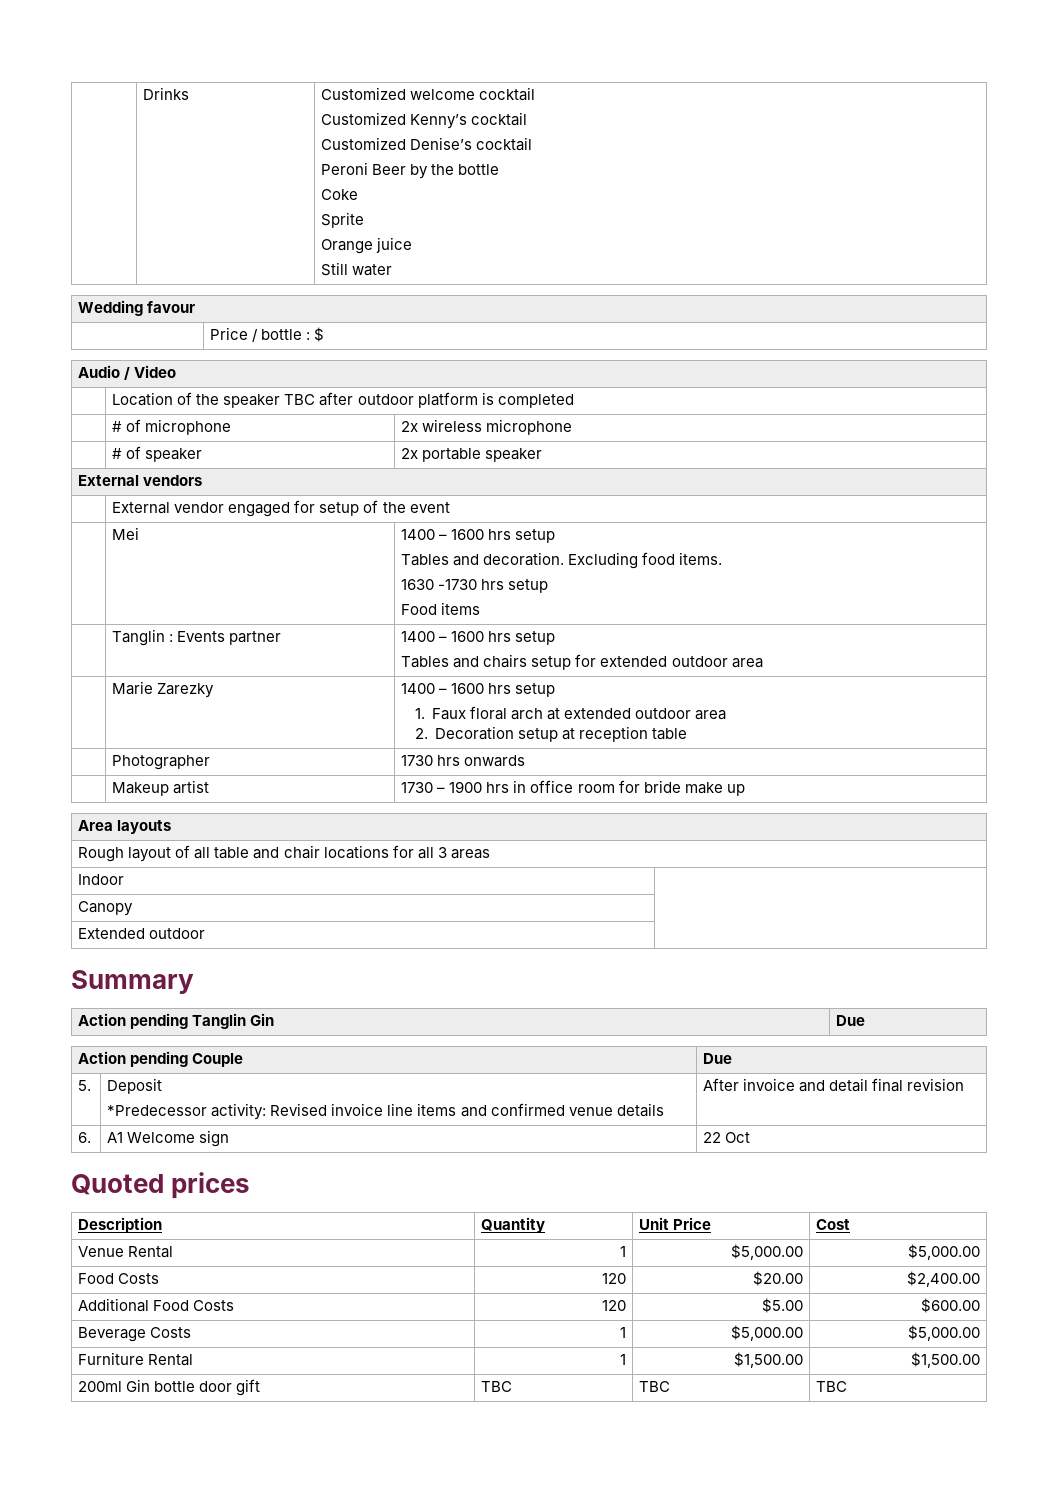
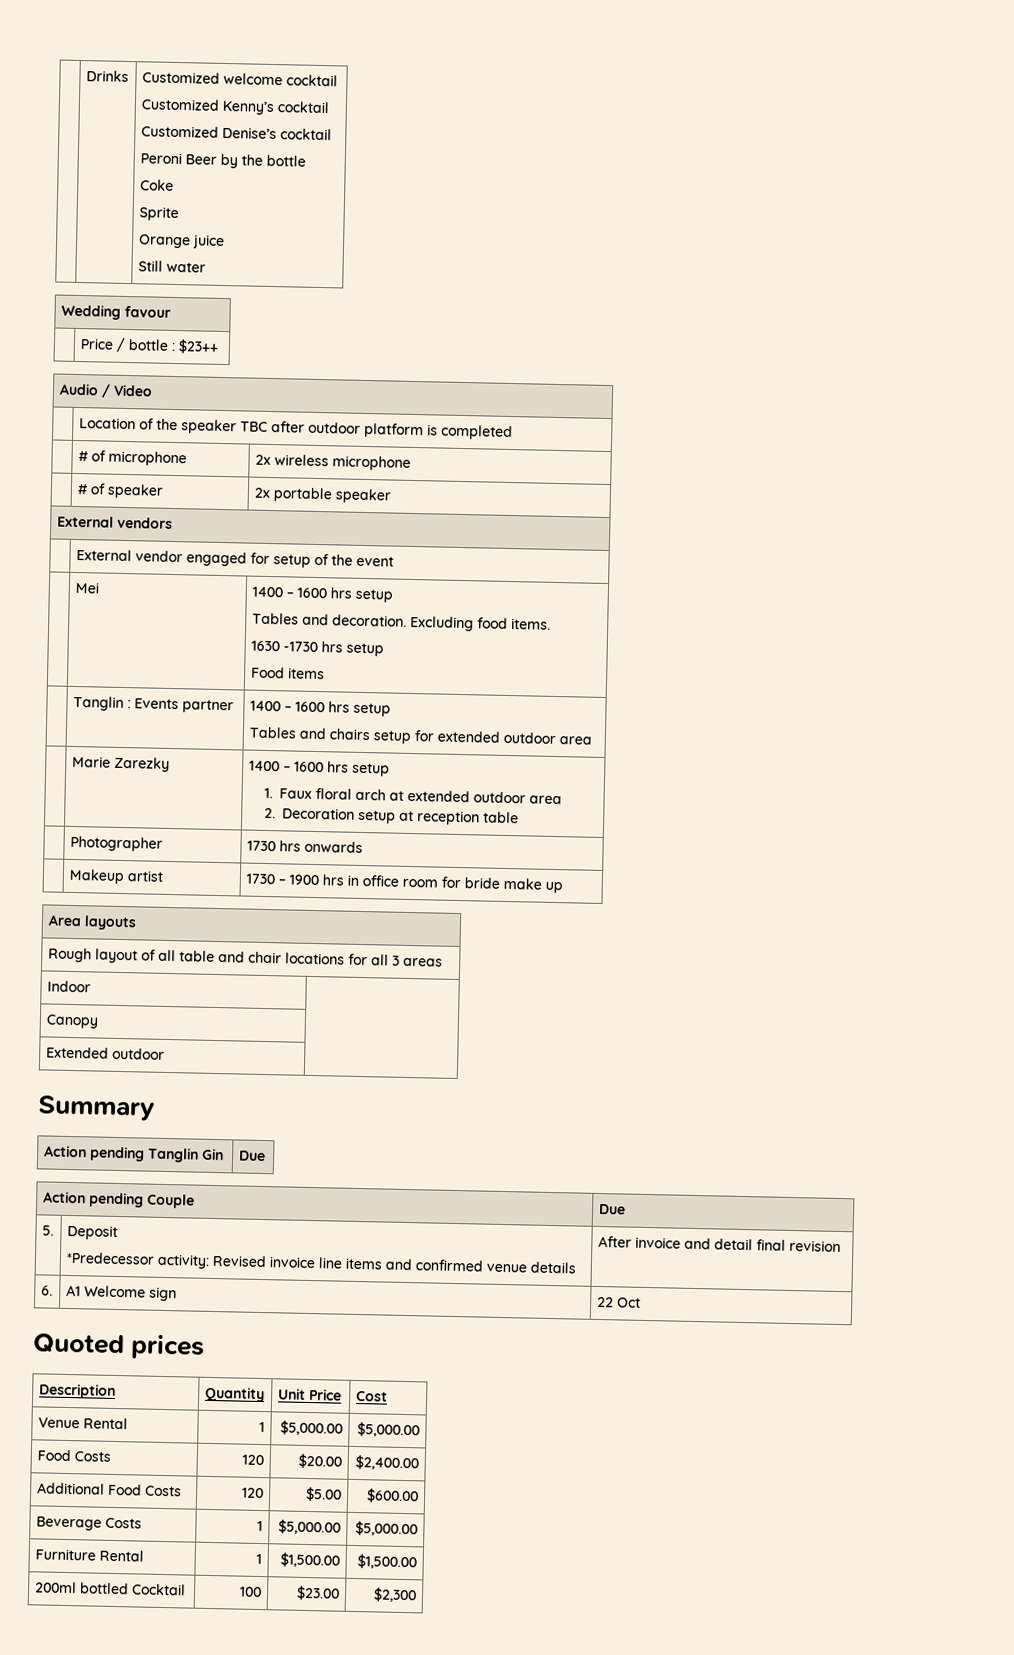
[314,327,325,342] $ -> [177,339,219,354] $23++
[126,1379,261,1396] [481,1381,513,1392] [639,1381,671,1392] [816,1381,848,1392] Gin bottle door gift | TBC | TBC | TBC -> [79,1582,186,1596] [239,1586,263,1598] [296,1585,341,1601] [373,1587,418,1603] bottled Cocktail | 100 | $23.00 | $2,300

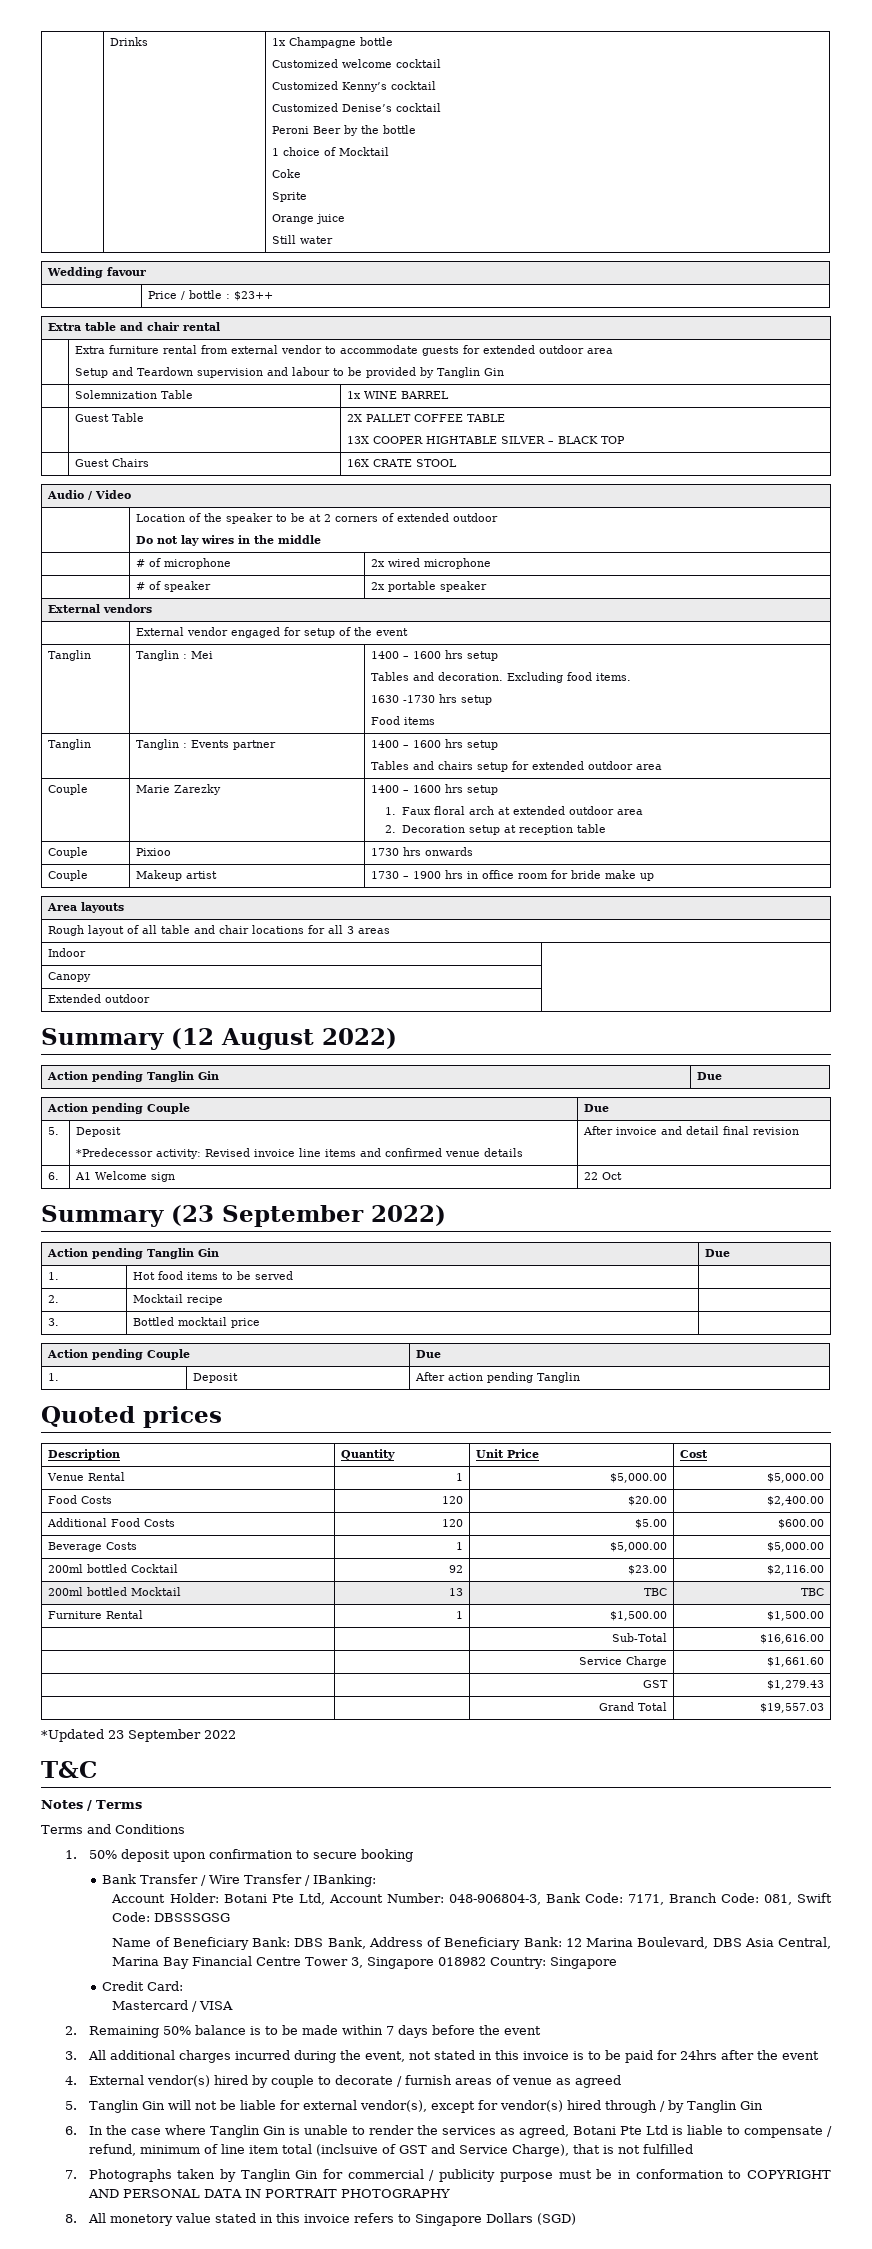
(129, 76) none -> [272,37,394,48] 1x Champagne bottle //
(306, 160) none -> [272,147,390,156] // 1 choice of Mocktail
(219, 346) none -> [48,322,221,331] [75,345,614,356] [75,367,505,378] [75,390,194,399] [347,391,450,399] [75,413,145,422] [347,414,506,422] [347,436,625,444] [75,458,150,467] [347,459,458,467] // Extra table and chair rental // | Extra furniture rental from external vendor to accommodate guests for extended outdoor area // Setup and Teardown supervision and labour to be provided by Tanglin Gin // | Solemnization Table | 1x WINE BARREL // | Guest Table | 2X PALLET COFFEE TABLE // 13X COOPER HIGHTABLE SILVER – BLACK TOP // | Guest Chairs | 16X CRATE STOOL
[239,420,513,441] TBC after outdoor platform is completed -> [276,513,499,522] [136,535,322,546] to be at 2 corners of extended outdoor // Do not lay wires in the middle
[273,454,329,467] wireless -> [388,558,421,567] wired
(394, 561) | -> [48,650,92,661] [136,650,188,661] Tanglin | Tanglin :
(325, 673) none -> [48,739,92,750] Tanglin
(592, 740) none -> [48,784,89,795] Couple
[69,835,163,852] | Photographer -> [48,847,89,858] [136,848,172,856] Couple | Pixioo
(363, 847) none -> [48,870,89,881] Couple
(155, 1108) none -> [171,1028,397,1050] (12 August 2022)
(641, 1302) none -> [41,1205,446,1227] [47,1248,220,1259] [705,1249,731,1257] [48,1272,60,1280] [133,1271,294,1280] [48,1295,60,1303] [133,1294,224,1305] [48,1318,60,1326] [133,1317,261,1328] [47,1349,191,1360] [416,1350,442,1358] [48,1373,60,1381] [193,1373,239,1383] [415,1372,581,1383] // Summary (23 September 2022) // Action pending Tanglin Gin | Due // 1. | Hot food items to be served | // 2. | Mocktail recipe | // 3. | Bottled mocktail price | // Action pending Couple | Due // 1. | Deposit | After action pending Tanglin
(419, 1529) none -> [48,1564,179,1573] [448,1565,463,1573] [627,1565,667,1575] [766,1565,824,1575] [48,1587,182,1596] [448,1588,463,1596] [643,1588,667,1596] [800,1588,824,1596] // 200ml bottled Cocktail | 92 | $23.00 | $2,116.00 // 200ml bottled Mocktail | 13 | TBC | TBC
[34,1581,186,1596] [239,1586,263,1598] [296,1585,341,1601] [373,1587,418,1603] 200ml bottled Cocktail | 100 | $23.00 | $2,300 -> [611,1633,667,1642] [759,1634,824,1644] [578,1656,667,1667] [766,1657,824,1667] [642,1680,668,1688] [766,1680,824,1690] [598,1702,667,1711] [759,1703,824,1713] [41,1729,236,1742] [41,1761,97,1778] [41,1800,142,1811] [41,1824,185,1834] [64,1849,413,1862] [102,1874,377,1887] [111,1893,832,1905] [112,1912,231,1922] [112,1937,832,1950] [112,1956,618,1969] [102,1981,184,1991] [112,2000,234,2012] [64,2025,541,2038] [64,2050,819,2063] [64,2075,621,2088] [64,2100,763,2113] [64,2125,832,2138] [88,2144,693,2157] [64,2169,831,2182] [87,2189,450,2198] [64,2213,576,2226] | | Sub-Total | $16,616.00 // | | Service Charge | $1,661.60 // | | GST | $1,279.43 // | | Grand Total | $19,557.03 // *Updated 23 September 2022 // T&C // Notes / Terms // Terms and Conditions // 1. 50% deposit upon confirmation to secure booking // Bank Transfer / Wire Transfer / IBanking: // Account Holder: Botani Pte Ltd, Account Number: 048-906804-3, Bank Code: 7171, Branch Code: 081, Swift Code: DBSSSGSG // Name of Beneficiary Bank: DBS Bank, Address of Beneficiary Bank: 12 Marina Boulevard, DBS Asia Central, Marina Bay Financial Centre Tower 3, Singapore 018982 Country: Singapore // Credit Card: // Mastercard / VISA // 2. Remaining 50% balance is to be made within 7 days before the event // 3. All additional charges incurred during the event, not stated in this invoice is to be paid for 24hrs after the event // 4. External vendor(s) hired by couple to decorate / furnish areas of venue as agreed // 5. Tanglin Gin will not be liable for external vendor(s), except for vendor(s) hired through / by Tanglin Gin // 6. In the case where Tanglin Gin is unable to render the services as agreed, Botani Pte Ltd is liable to compensate / refund, minimum of line item total (inclsuive of GST and Service Charge), that is not fulfilled // 7. Photographs taken by Tanglin Gin for commercial / publicity purpose must be in conformation to COPYRIGHT AND PERSONAL DATA IN PORTRAIT PHOTOGRAPHY // 8. All monetory value stated in this invoice refers to Singapore Dollars (SGD)

